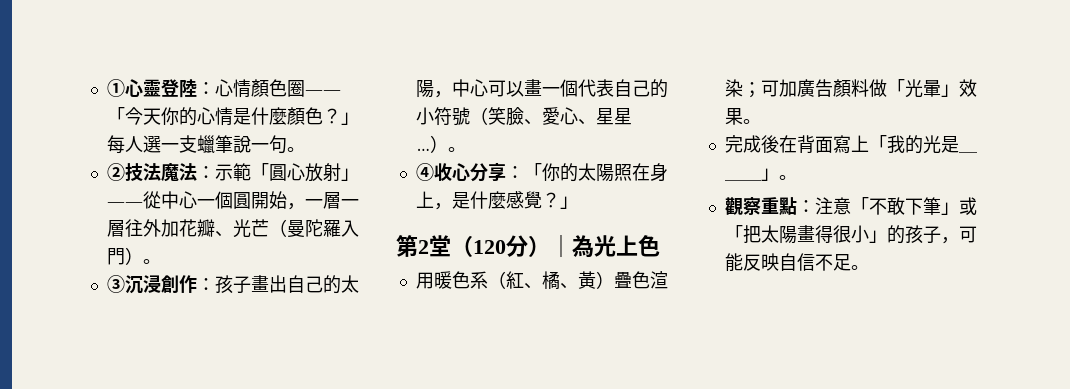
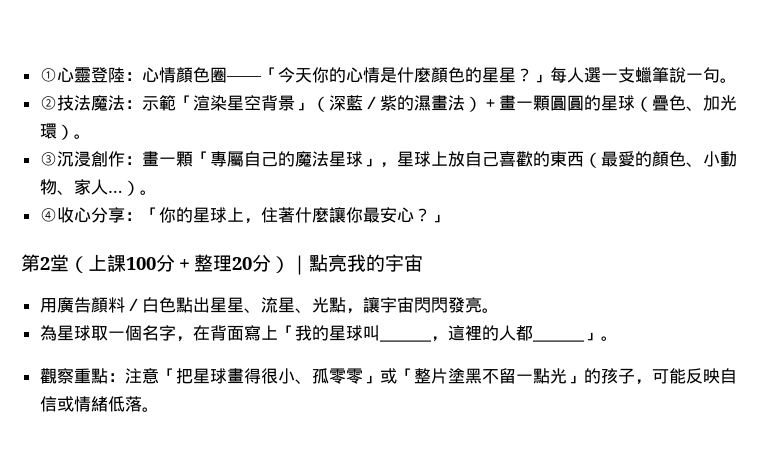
(323, 116) none -> [464,67,516,83] 的星星
[268,163,359,182] [106,191,359,210] [106,219,359,238] [106,248,125,265] 圓心放射」——從中心一個圓開始，一層一層往外加花瓣、光芒（曼陀羅入門 -> [192,95,737,112] [39,123,57,139] 渲染星空背景」（深藍／紫的濕畫法）＋畫一顆圓圓的星球（疊色、加光環
[214,275,359,294] [415,79,668,98] [415,107,632,126] 孩子畫出自己的太陽，中心可以畫一個代表自己的小符號（笑臉、愛心、星星 -> [141,151,737,168] [39,179,108,195] 畫一顆「專屬自己的魔法星球」，星球上放自己喜歡的東西（最愛的顏色、小動物、家人
[577,163,668,182] [415,191,578,210] [396,235,660,258] [415,271,668,289] [724,79,977,98] [724,108,761,125] [724,135,959,154] 太陽照在身上，是什麼感覺？」 // 第2堂（120分）｜為光上色 // 用暖色系（紅、橘、黃）疊色渲染；可加廣告顏料做「光暈」效果。 // 完成後在背面寫上「我的光是 -> [192,207,448,224] [21,254,423,275] [39,297,499,314] [39,324,533,342] 星球上，住著什麼讓你最安心？」 // 第2堂（上課100分＋整理20分）｜點亮我的宇宙 // 用廣告顏料／白色點出星星、流星、光點，讓宇宙閃閃發亮。 // 為星球取一個名字，在背面寫上「我的星球叫＿＿＿，這裡的人都
[868,197,977,215] [724,225,869,244] 不敢下筆」或「把太陽畫得很小 -> [175,368,567,384] 把星球畫得很小、孤零零」或「整片塗黑不留一點光
[814,254,851,271] 不足 -> [56,396,142,412] 或情緒低落

